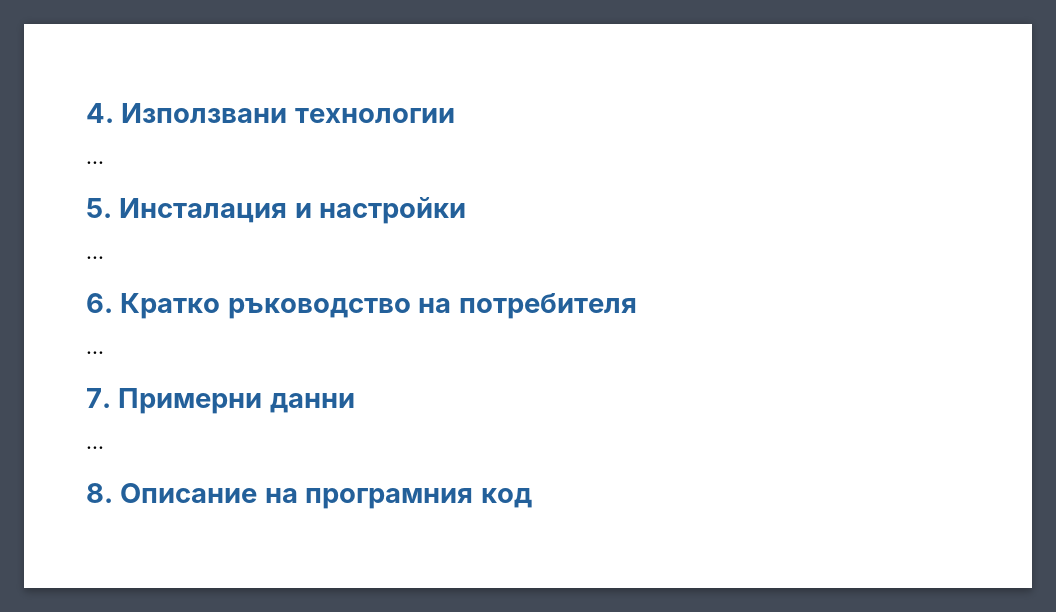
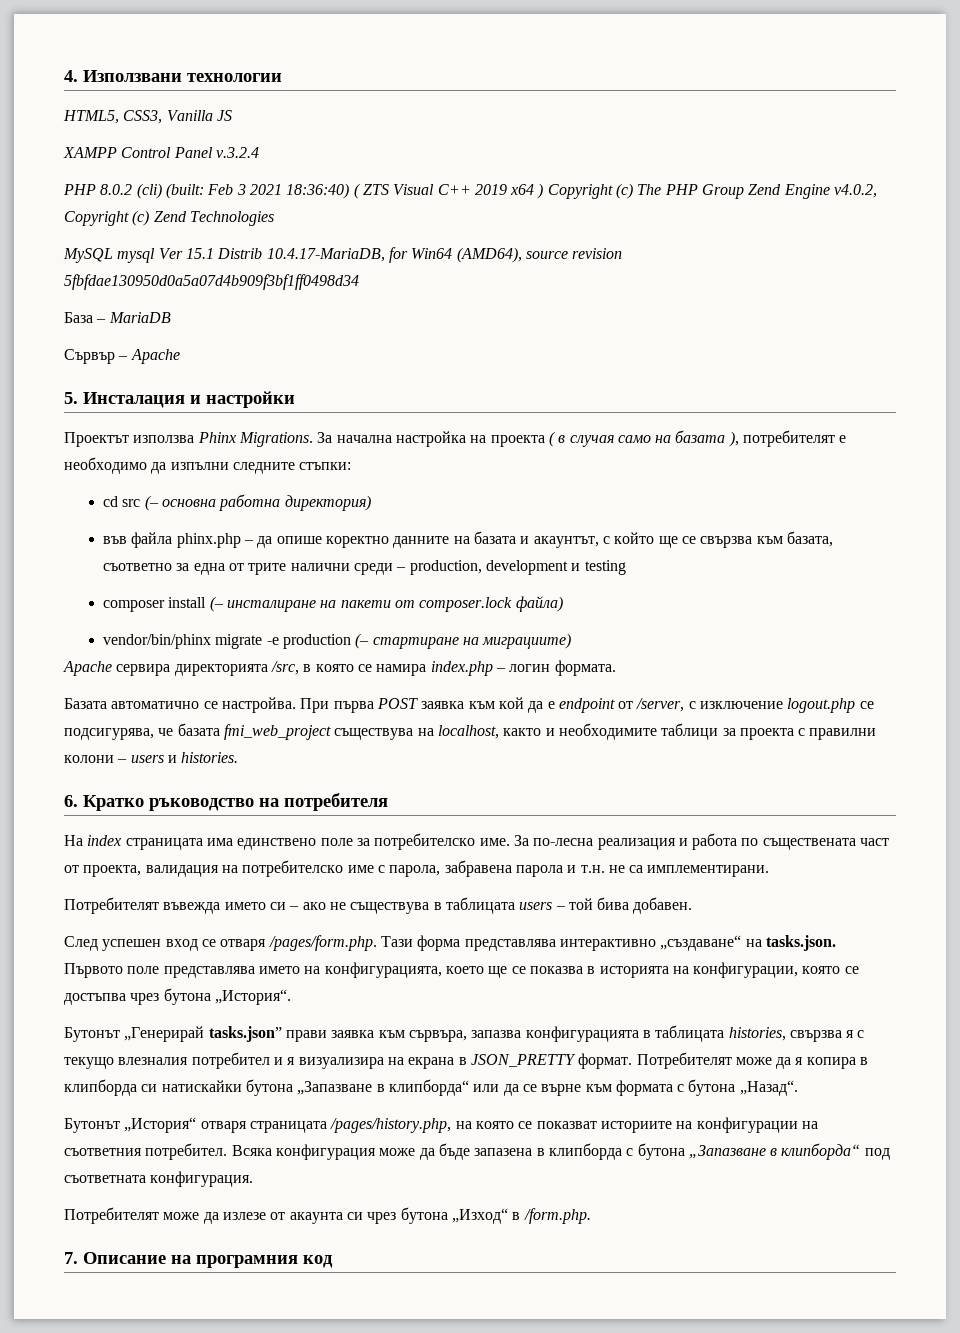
[86,161,104,164] [86,197,467,224] [86,256,104,259] ... // 5. Инсталация и настройки // ... -> [63,110,232,124] [63,147,259,158] [63,183,878,199] [64,210,274,226] [63,247,623,263] [64,274,359,290] [64,312,171,323] [64,349,180,364] [64,391,295,408] [64,430,847,447] [64,457,352,474] [103,494,371,511] [103,531,833,548] [103,560,626,575] [103,596,563,612] [103,633,572,649] [63,660,616,676] [64,697,874,713] [64,723,877,740] [64,752,239,763] HTML5, CSS3, Vanilla JS // XAMPP Control Panel v.3.2.4 // PHP 8.0.2 (cli) (built: Feb 3 2021 18:36:40) ( ZTS Visual C++ 2019 x64 ) Copyright (c) The PHP Group Zend Engine v4.0.2, Copyright (c) Zend Technologies // MySQL mysql Ver 15.1 Distrib 10.4.17-MariaDB, for Win64 (AMD64), source revision 5fbfdae130950d0a5a07d4b909f3bf1ff0498d34 // База – MariaDB // Сървър – Apache // 5. Инсталация и настройки // Проектът използва Phinx Migrations. За начална настройка на проекта ( в случая само на базата ), потребителят е необходимо да изпълни следните стъпки: // cd src (– основна работна директория) // във файла phinx.php – да опише коректно данните на базата и акаунтът, с който ще се свързва към базата, съответно за една от трите налични среди – production, development и testing // composer install (– инсталиране на пакети от composer.lock файла) // vendor/bin/phinx migrate -e production (– стартиране на миграциите) // Apache сервира директорията /src, в която се намира index.php – логин формата. // Базата автоматично се настройва. При първа POST заявка към кой да е endpoint от /server, с изключение logout.php се подсигурява, че базата fmi_web_project съществува на localhost, както и необходимите таблици за проекта с правилни колони – users и histories.
[86,351,104,354] [86,388,355,414] [86,446,104,449] [86,483,113,503] ... // 7. Примерни данни // ... // 8. -> [64,833,890,850] [64,860,770,877] [64,897,693,914] [64,935,836,951] [64,962,859,978] [64,988,291,1005] [64,1025,865,1042] [64,1052,869,1069] [64,1079,798,1096] [64,1117,818,1133] [64,1143,890,1160] [64,1171,254,1187] [64,1207,591,1224] [64,1252,78,1264] На index страницата има единствено поле за потребителско име. За по-лесна реализация и работа по съществената част от проекта, валидация на потребителско име с парола, забравена парола и т.н. не са имплементирани. // Потребителят въвежда името си – ако не съществува в таблицата users – той бива добавен. // След успешен вход се отваря /pages/form.php. Тази форма представлява интерактивно „създаване“ на tasks.json. Първото поле представлява името на конфигурацията, което ще се показва в историята на конфигурации, която се достъпва чрез бутона „История“. // Бутонът „Генерирай tasks.json” прави заявка към сървъра, запазва конфигурацията в таблицата histories, свързва я с текущо влезналия потребител и я визуализира на екрана в JSON_PRETTY формат. Потребителят може да я копира в клипборда си натискайки бутона „Запазване в клипборда“ или да се върне към формата с бутона „Назад“. // Бутонът „История“ отваря страницата /pages/history.php, на която се показват историите на конфигурации на съответния потребител. Всяка конфигурация може да бъде запазена в клипборда с бутона „Запазване в клипборда“ под съответната конфигурация. // Потребителят може да излезе от акаунта си чрез бутона „Изход“ в /form.php. // 7.

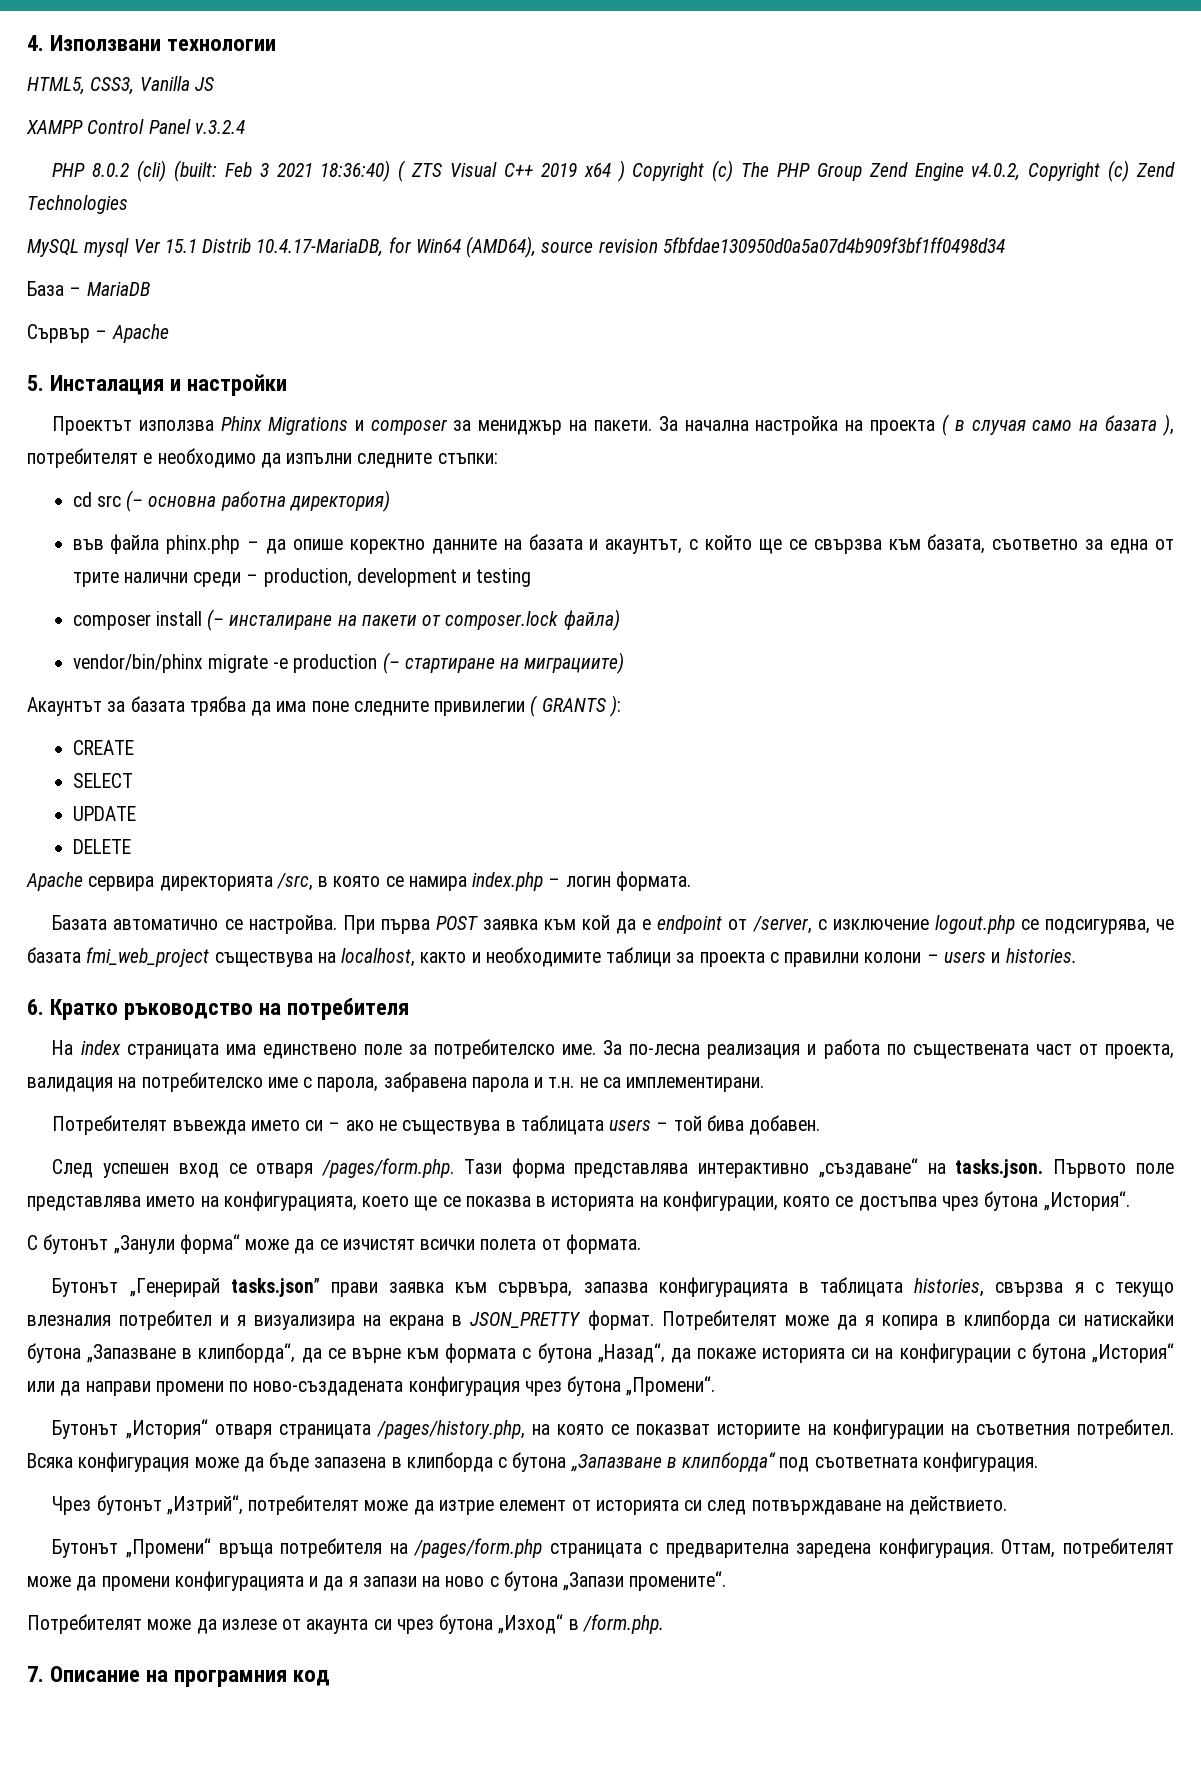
[238,432,313,447] Migrations. -> [267,416,652,435] Migrations и composer за мениджър на пакети.
(572, 641) none -> [27,695,621,717] [72,740,134,755] [72,773,133,788] [72,806,136,821] [72,839,131,854] // Акаунтът за базата трябва да има поне следните привилегии ( GRANTS ): // CREATE // SELECT // UPDATE // DELETE
(291, 997) none -> [27,1234,641,1254] // С бутонът „Занули форма“ може да се изчистят всички полета от формата.
[388,1079,500,1096] клипборда“ или -> [198,1343,296,1363] клипборда“,
[739,1080,798,1096] „Назад“. -> [597,1343,1174,1363] [27,1376,716,1396] „Назад“, да покаже историята си на конфигурации с бутона „История“ или да направи промени по ново-създадената конфигурация чрез бутона „Промени“.
(254, 1179) none -> [52,1495,1008,1515] [52,1538,1174,1558] [27,1571,727,1591] // Чрез бутонът „Изтрий“, потребителят може да изтрие елемент от историята си след потвърждаване на действието. // Бутонът „Промени“ връща потребителя на /pages/form.php страницата с предварителна заредена конфигурация. Оттам, потребителят може да промени конфигурацията и да я запази на ново с бутона „Запази промените“.

